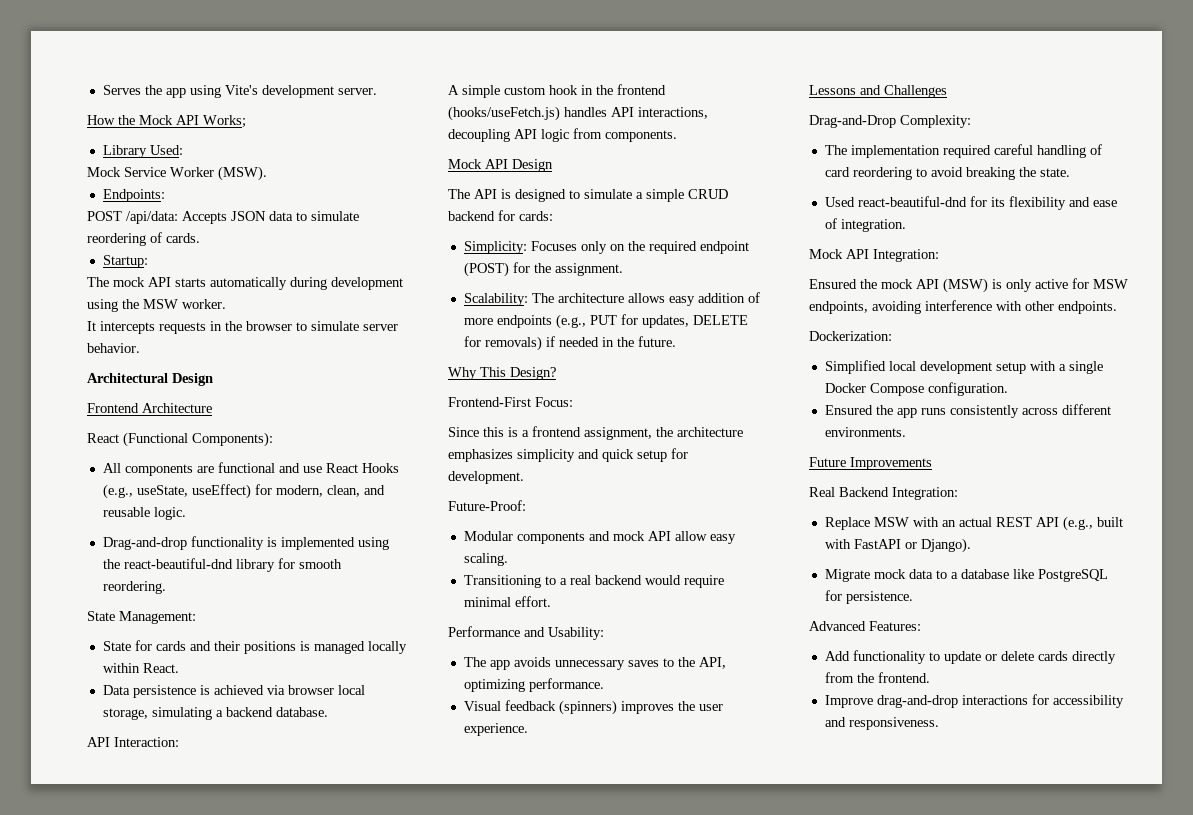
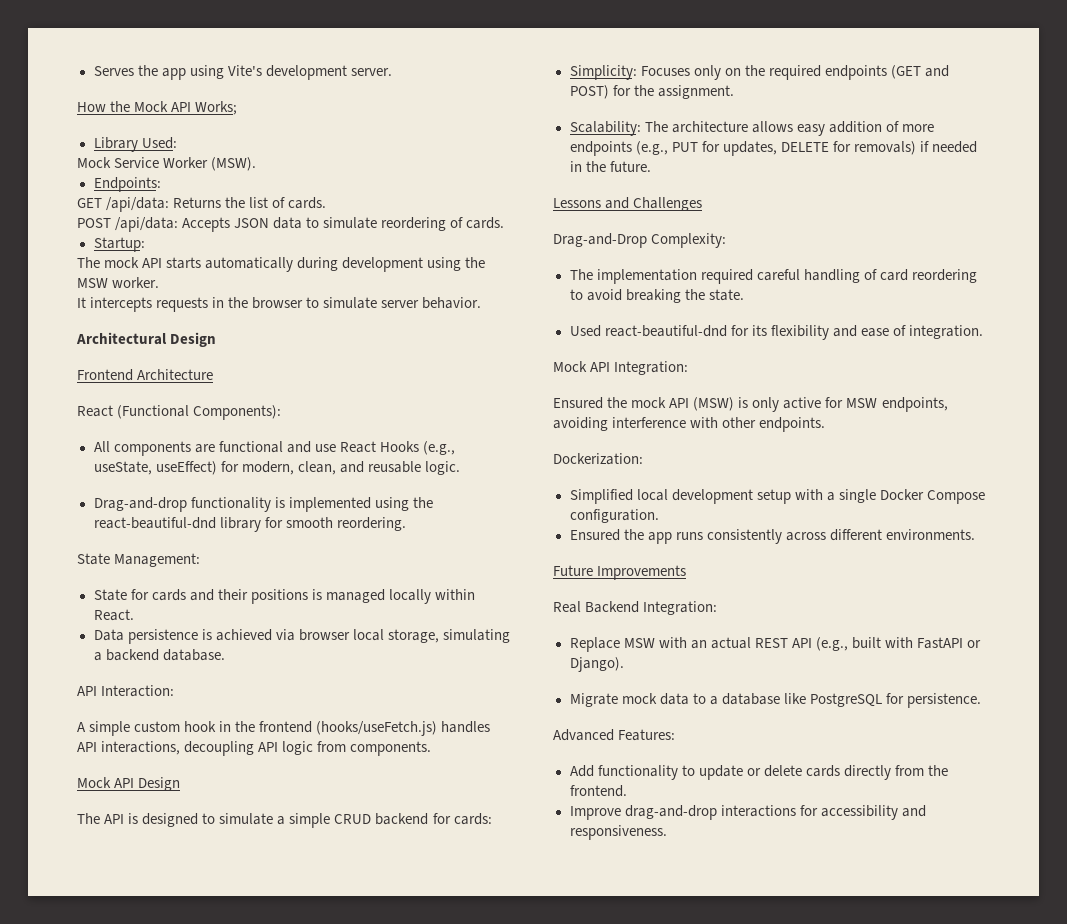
(165, 195) none -> [77,197,327,212] // GET /api/data: Returns the list of cards.
[699,241,749,254] [463,262,509,277] endpoint (POST) -> [824,65,949,80] [569,85,609,99] endpoints (GET and POST)
[448,367,556,380] [448,397,573,407] [448,426,743,440] [448,448,688,462] [448,471,524,484] [448,500,526,511] [463,531,736,544] [463,553,508,566] [463,575,724,588] [463,596,551,607] [448,626,604,640] [463,657,726,670] [463,678,604,692] [463,700,723,715] [463,723,528,736] // Why This Design? // Frontend-First Focus: // Since this is a frontend assignment, the architecture emphasizes simplicity and quick setup for development. // Future-Proof: // Modular components and mock API allow easy scaling. // Transitioning to a real backend would require minimal effort. // Performance and Usability: // The app avoids unnecessary saves to the API, optimizing performance. // Visual feedback (spinners) improves the user experience. -> (651, 166) none

